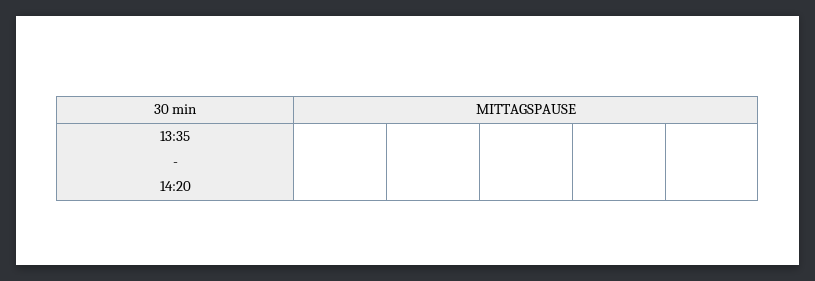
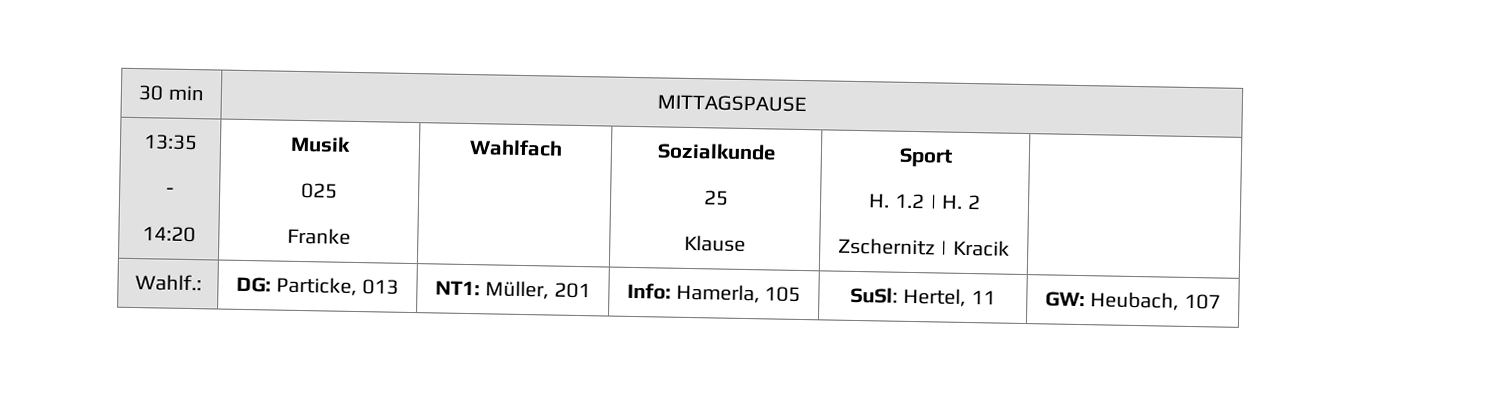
(191, 186) | | | | -> [290,135,351,153] [301,183,338,199] [286,227,351,245] [468,139,563,157] [657,142,776,161] [702,190,729,206] [684,234,746,252] [898,147,953,168] [868,193,981,210] [838,237,1010,257] [134,274,202,292] [236,276,399,297] [435,280,591,300] [626,282,802,304] [850,286,996,307] [1045,291,1221,311] Musik // 025 // Franke | Wahlfach | Sozialkunde // 25 // Klause | Sport // H. 1.2 | H. 2 // Zschernitz | Kracik | // Wahlf.: | DG: Particke, 013 | NT1: Müller, 201 | Info: Hamerla, 105 | SuSl: Hertel, 11 | GW: Heubach, 107

